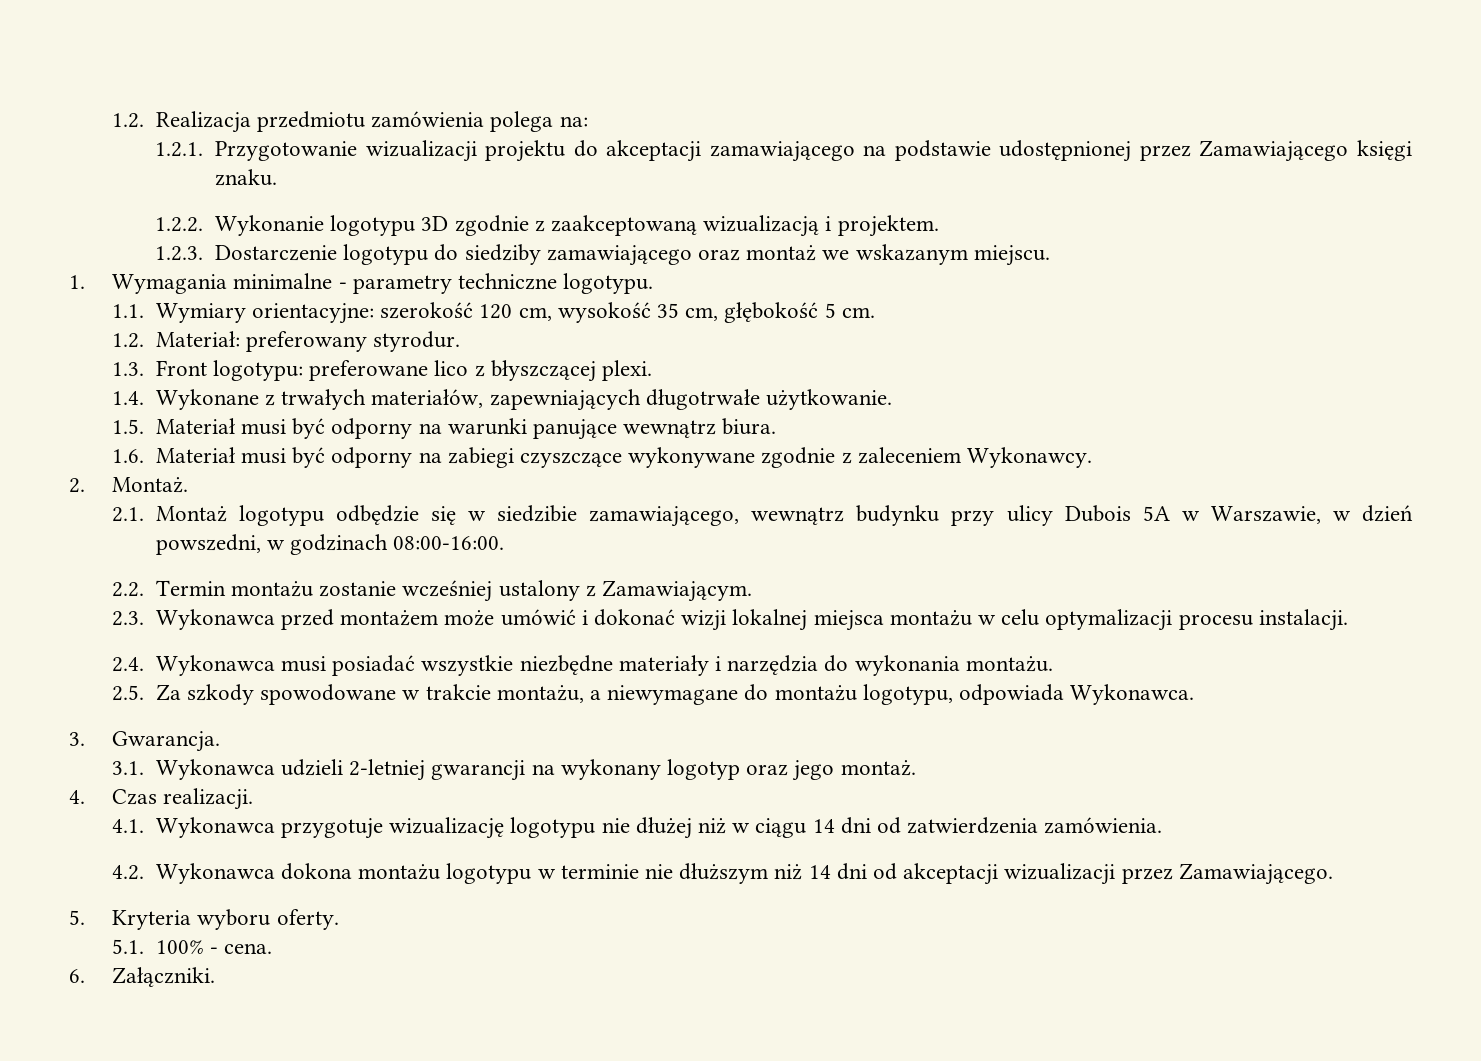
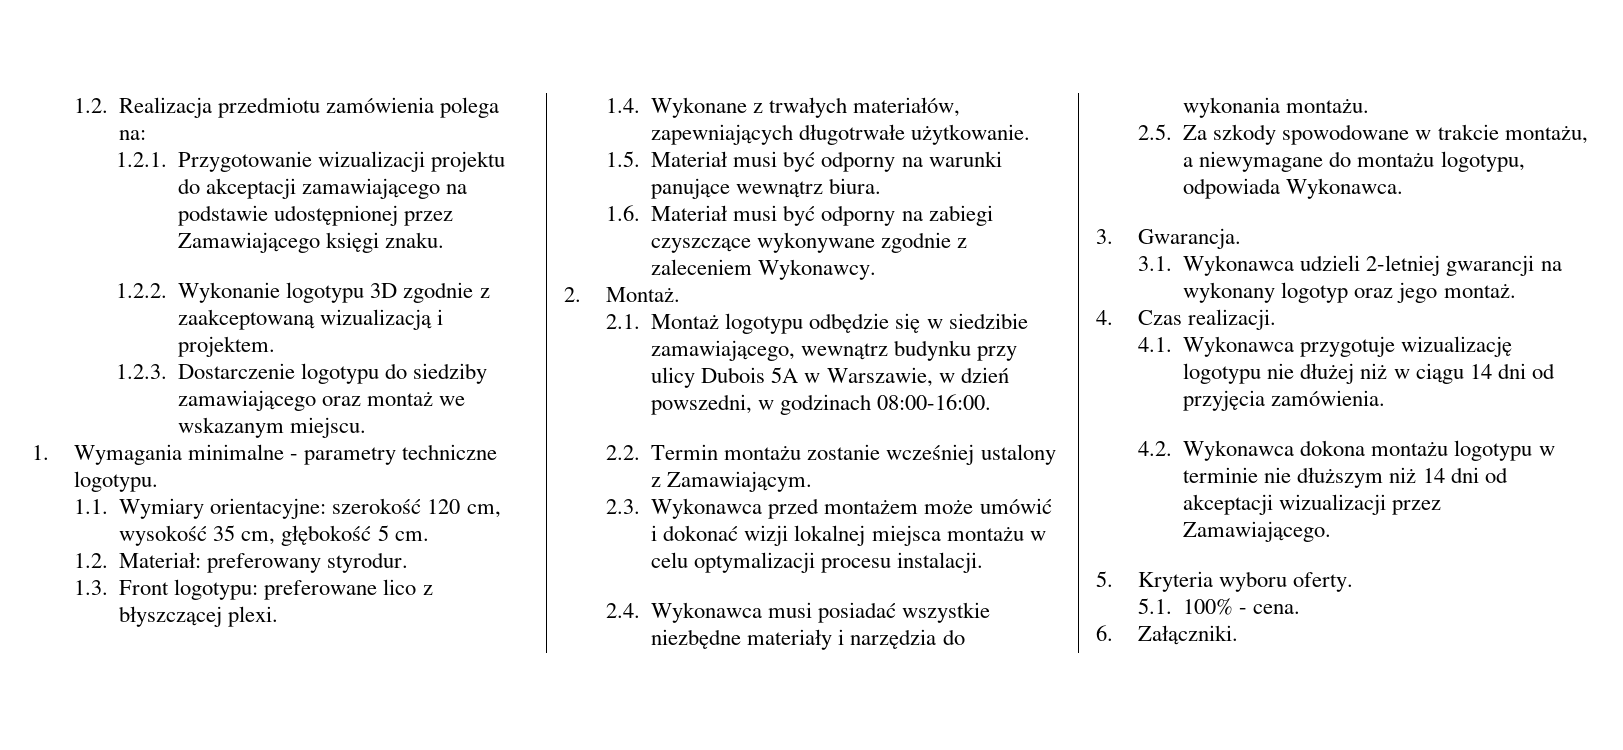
[907,817,1039,834] zatwierdzenia -> [1183,390,1266,411] przyjęcia

